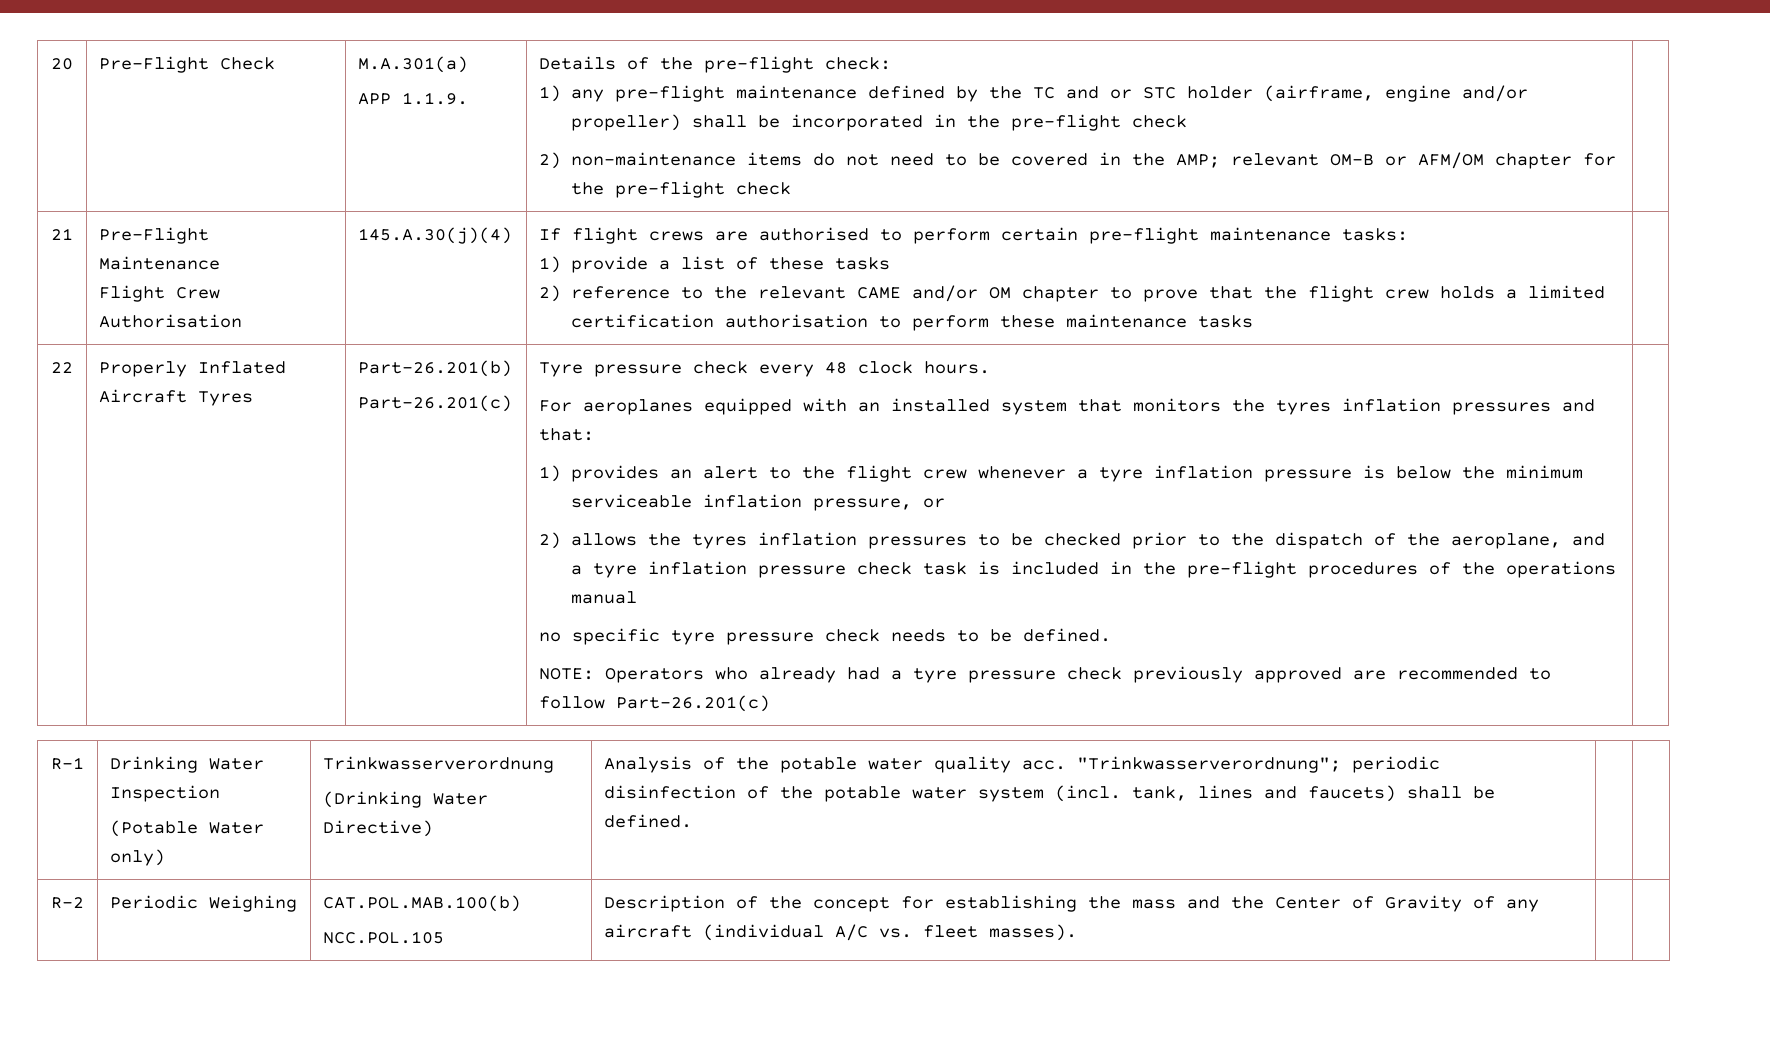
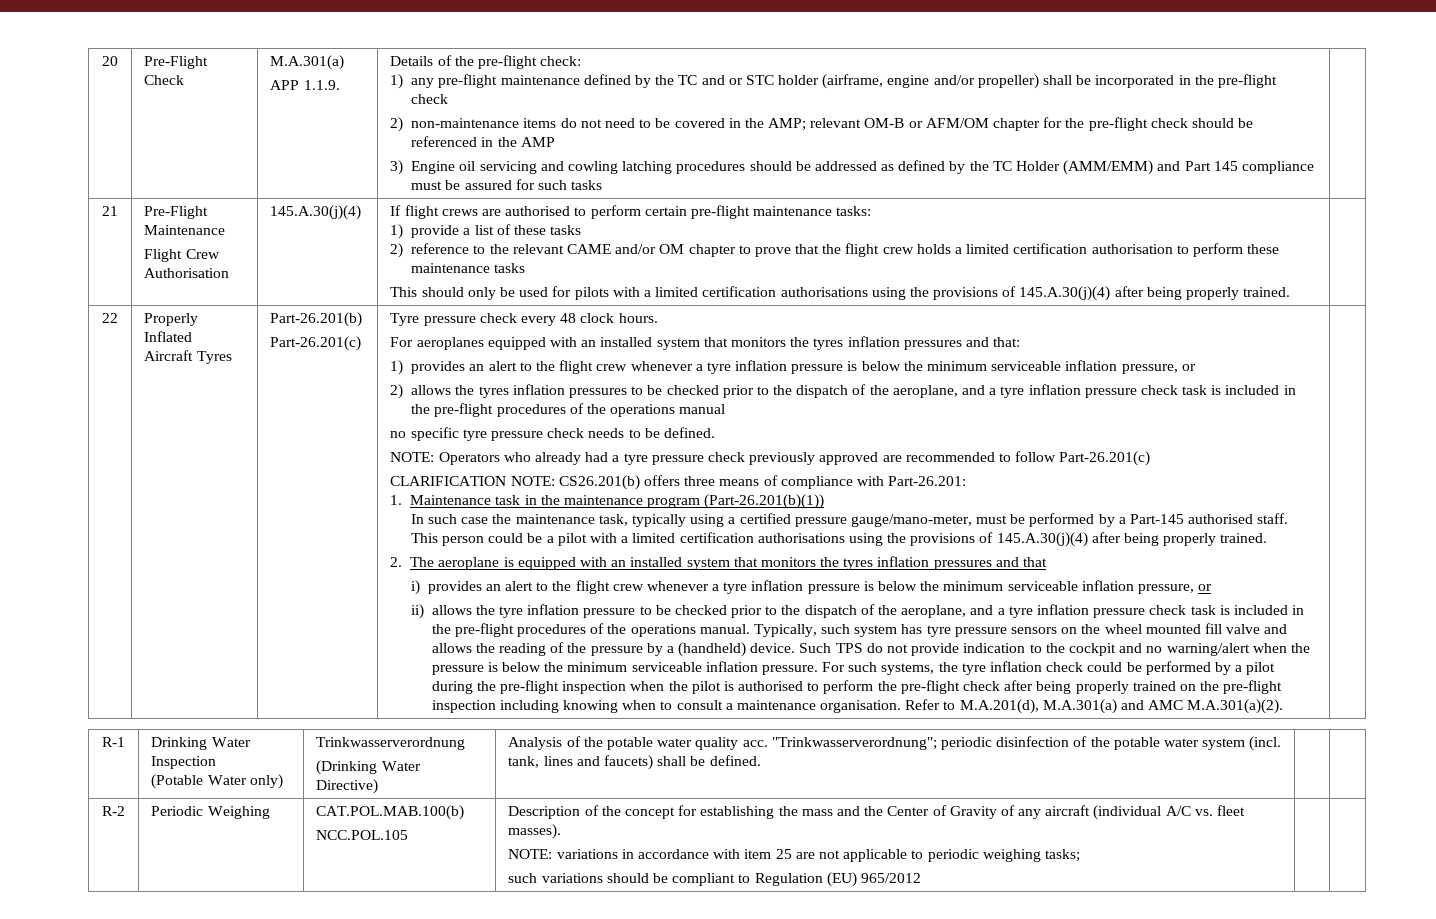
(791, 188) none -> [1191,118,1254,128] [411,136,555,147] [390,160,1314,175] [411,179,603,190] should be referenced in the AMP // 3) Engine oil servicing and cowling latching procedures should be addressed as defined by the TC Holder (AMM/EMM) and Part 145 compliance must be assured for such tasks
(1253, 321) none -> [390,286,1291,301] // This should only be used for pilots with a limited certification authorisations using the provisions of 145.A.30(j)(4) after being properly trained.
(771, 703) none -> [390,475,967,490] [390,494,825,509] [410,513,1289,527] [410,532,1268,547] [390,556,1048,570] [410,580,1213,595] [410,604,1305,619] [431,623,1288,637] [431,642,1310,657] [431,661,1276,675] [431,680,1283,694] [431,699,1284,714] // CLARIFICATION NOTE: CS26.201(b) offers three means of compliance with Part-26.201: // 1. Maintenance task in the maintenance program (Part-26.201(b)(1)) // In such case the maintenance task, typically using a certified pressure gauge/mano-meter, must be performed by a Part-145 authorised staff. This person could be a pilot with a limited certification authorisations using the provisions of 145.A.30(j)(4) after being properly trained. // 2. The aeroplane is equipped with an installed system that monitors the tyres inflation pressures and that // i) provides an alert to the flight crew whenever a tyre inflation pressure is below the minimum serviceable inflation pressure, or // ii) allows the tyre inflation pressure to be checked prior to the dispatch of the aeroplane, and a tyre inflation pressure check task is included in the pre-flight procedures of the operations manual. Typically, such system has tyre pressure sensors on the wheel mounted fill valve and allows the reading of the pressure by a (handheld) device. Such TPS do not provide indication to the cockpit and no warning/alert when the pressure is below the minimum serviceable inflation pressure. For such systems, the tyre inflation check could be performed by a pilot during the pre-flight inspection when the pilot is authorised to perform the pre-flight check after being properly trained on the pre-flight inspection including knowing when to consult a maintenance organisation. Refer to M.A.201(d), M.A.301(a) and AMC M.A.301(a)(2).
(1078, 932) none -> [508,849,1080,862] [508,872,921,887] // NOTE: variations in accordance with item 25 are not applicable to periodic weighing tasks; // such variations should be compliant to Regulation (EU) 965/2012

